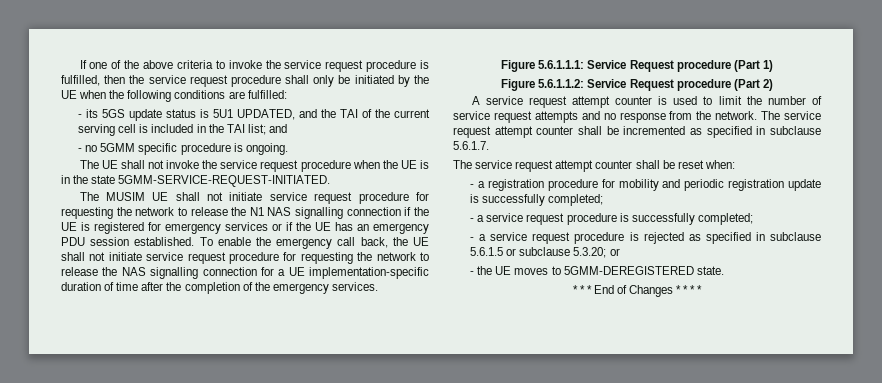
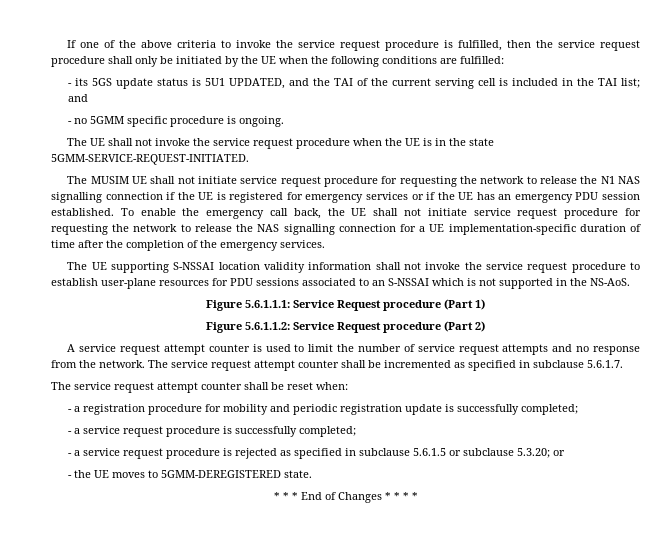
(378, 286) none -> [67,262,640,273] [51,278,630,289] // The UE supporting S-NSSAI location validity information shall not invoke the service request procedure to establish user-plane resources for PDU sessions associated to an S-NSSAI which is not supported in the NS-AoS.

